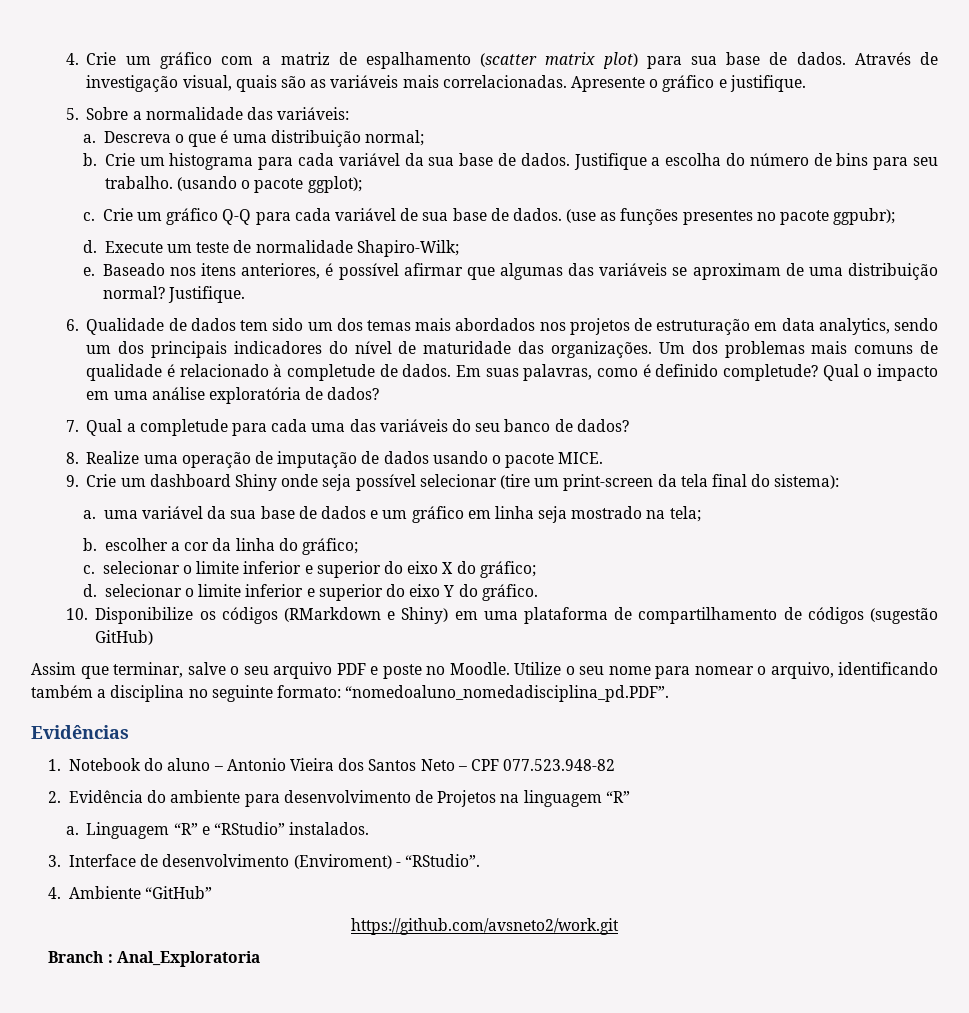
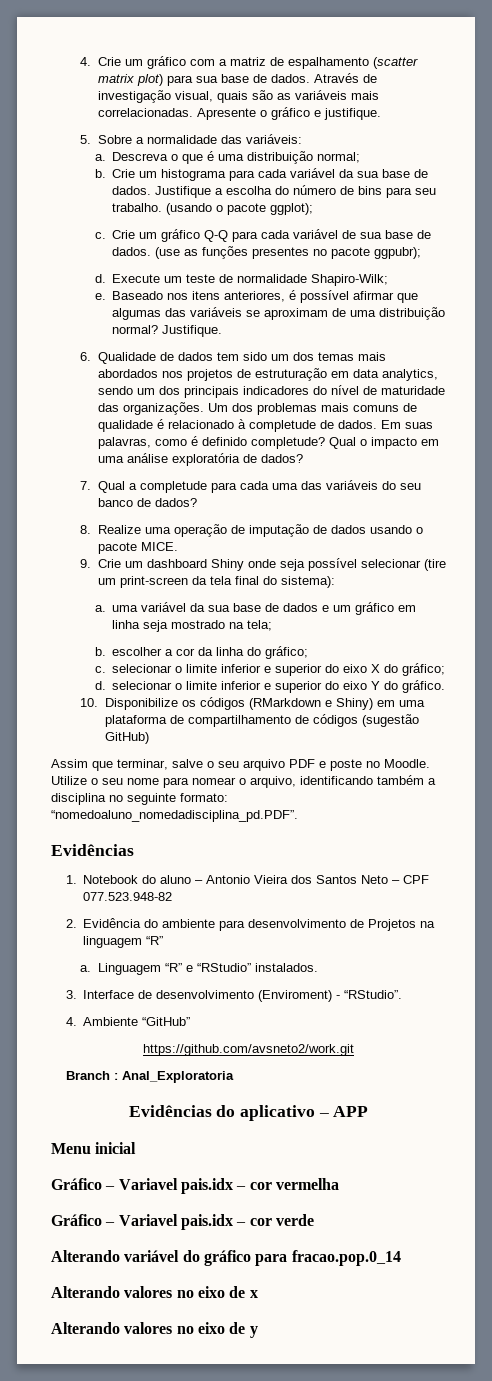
(260, 959) none -> [128,1105,369,1121] [51,1142,137,1154] [51,1178,339,1194] [51,1214,314,1230] [51,1250,401,1266] [51,1286,258,1298] [51,1322,258,1338] // Evidências do aplicativo – APP // Menu inicial // Gráfico – Variavel pais.idx – cor vermelha // Gráfico – Variavel pais.idx – cor verde // Alterando variável do gráfico para fracao.pop.0_14 // Alterando valores no eixo de x // Alterando valores no eixo de y

